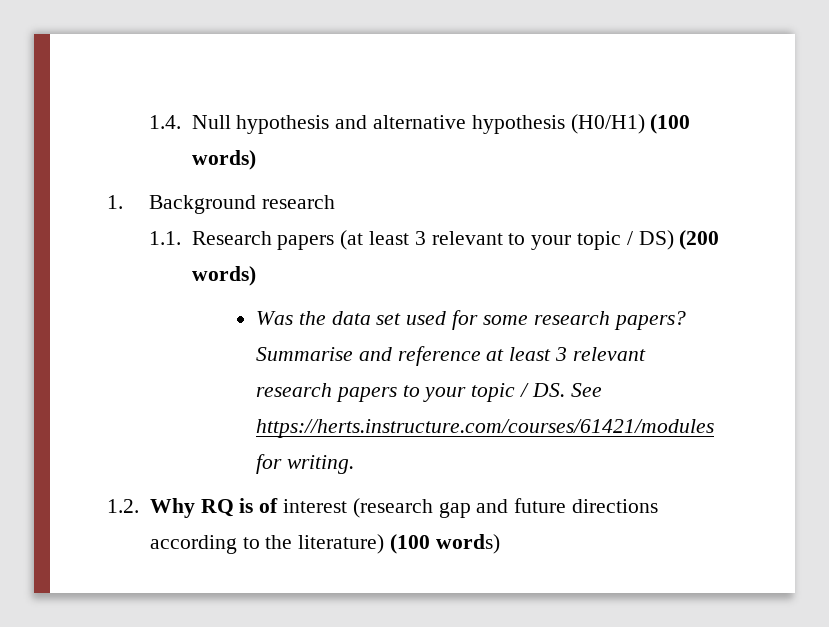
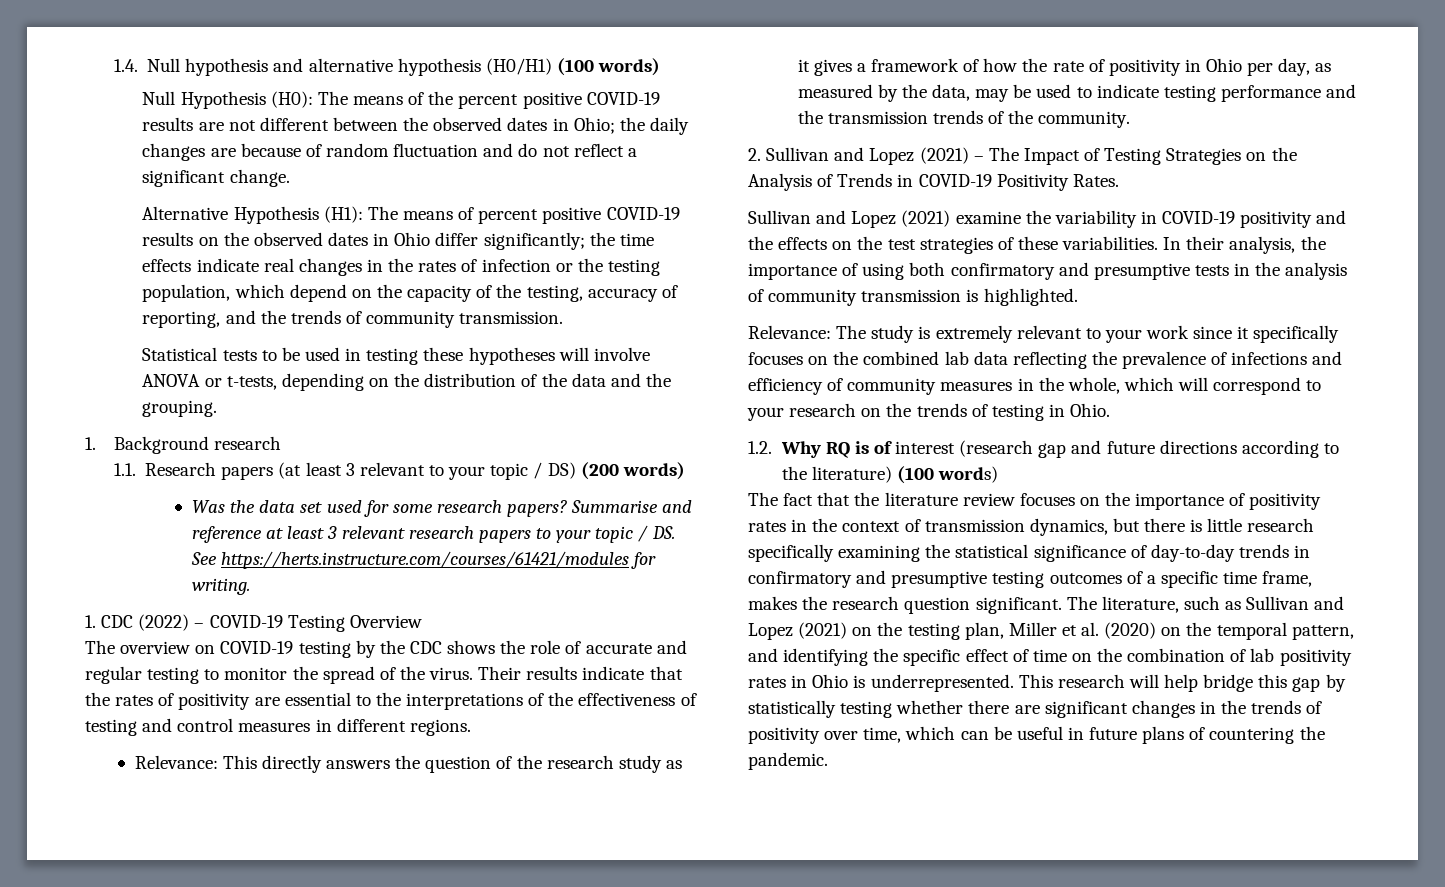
(256, 160) none -> [142,91,660,109] [142,117,689,135] [142,143,637,161] [142,169,290,187] [142,206,680,224] [142,232,654,250] [142,258,660,276] [142,284,678,302] [142,310,564,328] [142,347,650,365] [142,373,671,391] [142,400,218,417] // Null Hypothesis (H0): The means of the percent positive COVID-19 results are not different between the observed dates in Ohio; the daily changes are because of random fluctuation and do not reflect a significant change. // Alternative Hypothesis (H1): The means of percent positive COVID-19 results on the observed dates in Ohio differ significantly; the time effects indicate real changes in the rates of infection or the testing population, which depend on the capacity of the testing, accuracy of reporting, and the trends of community transmission. // Statistical tests to be used in testing these hypotheses will involve ANOVA or t-tests, depending on the distribution of the data and the grouping.
(354, 464) none -> [85,614,422,632] [85,640,687,658] [85,666,683,684] [85,692,697,710] [85,718,471,736] [134,755,682,773] [797,58,1332,76] [797,84,1357,102] [797,110,1131,128] [748,147,1297,165] [748,173,1119,191] [748,210,1347,228] [748,236,1326,254] [748,262,1348,280] [748,288,1078,306] [748,325,1340,343] [748,351,1343,369] [748,377,1322,395] [747,403,1111,421] // 1. CDC (2022) – COVID-19 Testing Overview // The overview on COVID-19 testing by the CDC shows the role of accurate and regular testing to monitor the spread of the virus. Their results indicate that the rates of positivity are essential to the interpretations of the effectiveness of testing and control measures in different regions. // Relevance: This directly answers the question of the research study as it gives a framework of how the rate of positivity in Ohio per day, as measured by the data, may be used to indicate testing performance and the transmission trends of the community. // 2. Sullivan and Lopez (2021) – The Impact of Testing Strategies on the Analysis of Trends in COVID-19 Positivity Rates. // Sullivan and Lopez (2021) examine the variability in COVID-19 positivity and the effects on the test strategies of these variabilities. In their analysis, the importance of using both confirmatory and presumptive tests in the analysis of community transmission is highlighted. // Relevance: The study is extremely relevant to your work since it specifically focuses on the combined lab data reflecting the prevalence of infections and efficiency of community measures in the whole, which will correspond to your research on the trends of testing in Ohio.
(500, 544) none -> [748,492,1322,510] [748,518,1315,536] [748,544,1311,562] [748,570,1313,588] [748,596,1345,614] [748,622,1354,640] [748,648,1352,666] [748,674,1346,692] [748,700,1323,718] [748,726,1325,744] [748,752,828,770] // The fact that the literature review focuses on the importance of positivity rates in the context of transmission dynamics, but there is little research specifically examining the statistical significance of day-to-day trends in confirmatory and presumptive testing outcomes of a specific time frame, makes the research question significant. The literature, such as Sullivan and Lopez (2021) on the testing plan, Miller et al. (2020) on the temporal pattern, and identifying the specific effect of time on the combination of lab positivity rates in Ohio is underrepresented. This research will help bridge this gap by statistically testing whether there are significant changes in the trends of positivity over time, which can be useful in future plans of countering the pandemic.

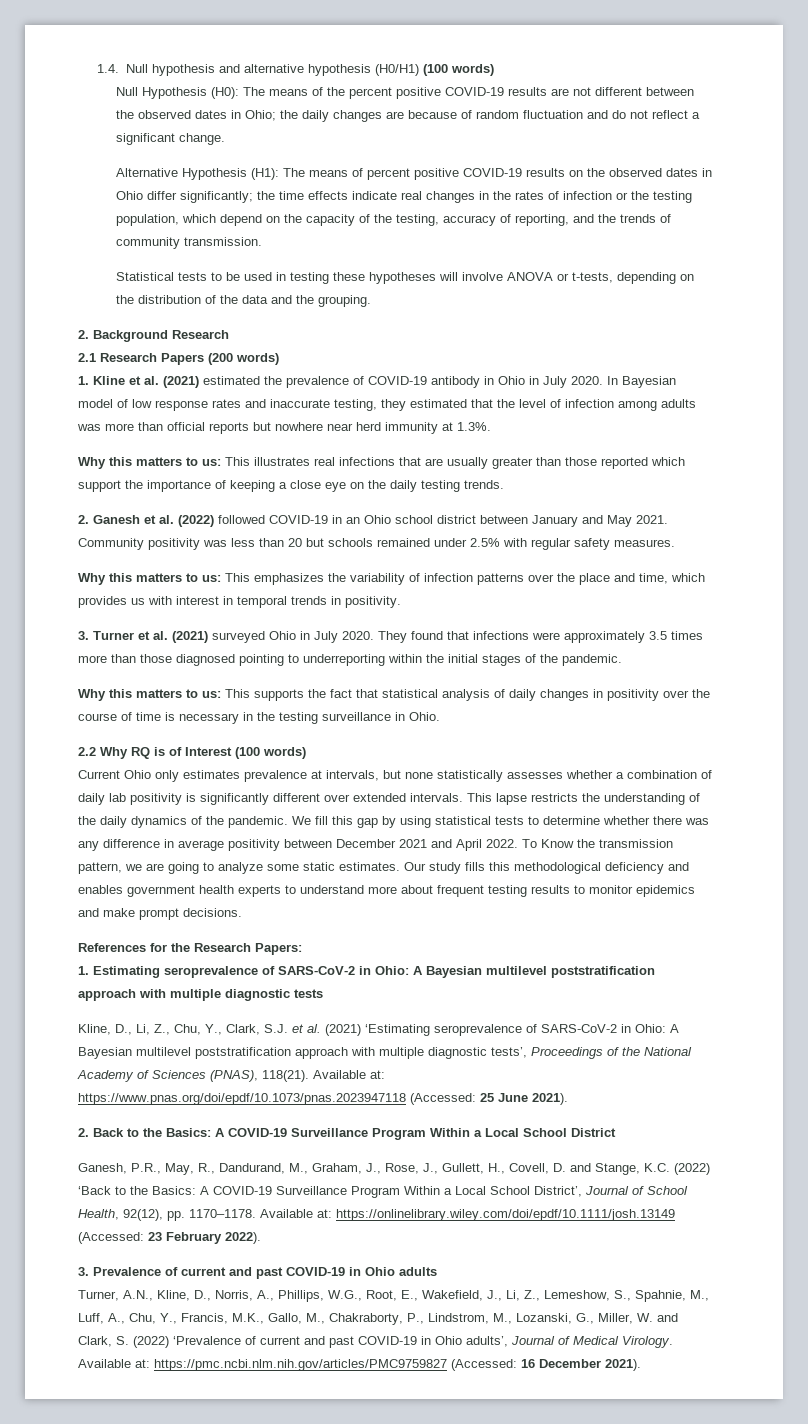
[85,436,281,454] [113,462,685,480] [192,500,693,517] [192,525,675,543] [191,551,657,569] [192,578,251,595] [85,614,422,632] [85,640,687,658] [85,666,683,684] [85,692,697,710] [85,718,471,736] [134,755,682,773] [797,58,1332,76] [797,84,1357,102] [797,110,1131,128] [748,147,1297,165] [748,173,1119,191] [748,210,1347,228] [748,236,1326,254] [748,262,1348,280] [748,288,1078,306] [748,325,1340,343] [748,351,1343,369] [748,377,1322,395] [747,403,1044,421] 1. Background research // 1.1. Research papers (at least 3 relevant to your topic / DS) (200 words) // Was the data set used for some research papers? Summarise and reference at least 3 relevant research papers to your topic / DS. See https://herts.instructure.com/courses/61421/modules for writing. // 1. CDC (2022) – COVID-19 Testing Overview // The overview on COVID-19 testing by the CDC shows the role of accurate and regular testing to monitor the spread of the virus. Their results indicate that the rates of positivity are essential to the interpretations of the effectiveness of testing and control measures in different regions. // Relevance: This directly answers the question of the research study as it gives a framework of how the rate of positivity in Ohio per day, as measured by the data, may be used to indicate testing performance and the transmission trends of the community. // 2. Sullivan and Lopez (2021) – The Impact of Testing Strategies on the Analysis of Trends in COVID-19 Positivity Rates. // Sullivan and Lopez (2021) examine the variability in COVID-19 positivity and the effects on the test strategies of these variabilities. In their analysis, the importance of using both confirmatory and presumptive tests in the analysis of community transmission is highlighted. // Relevance: The study is extremely relevant to your work since it specifically focuses on the combined lab data reflecting the prevalence of infections and efficiency of community measures in the whole, which will correspond to your research on the trends of testing -> [78,330,229,342] [78,353,279,365] [78,376,676,388] [78,399,696,411] [77,422,491,434] [78,457,685,469] [78,480,504,492] [78,515,668,527] [78,538,675,550] [78,573,705,585] [78,596,401,608] [78,631,703,643] [78,654,622,666] [78,689,710,701] [78,712,391,724] 2. Background Research // 2.1 Research Papers (200 words) // 1. Kline et al. (2021) estimated the prevalence of COVID-19 antibody in Ohio in July 2020. In Bayesian model of low response rates and inaccurate testing, they estimated that the level of infection among adults was more than official reports but nowhere near herd immunity at 1.3%. // Why this matters to us: This illustrates real infections that are usually greater than those reported which support the importance of keeping a close eye on the daily testing trends. // 2. Ganesh et al. (2022) followed COVID-19 in an Ohio school district between January and May 2021. Community positivity was less than 20 but schools remained under 2.5% with regular safety measures. // Why this matters to us: This emphasizes the variability of infection patterns over the place and time, which provides us with interest in temporal trends in positivity. // 3. Turner et al. (2021) surveyed Ohio in July 2020. They found that infections were approximately 3.5 times more than those diagnosed pointing to underreporting within the initial stages of the pandemic. // Why this matters to us: This supports the fact that statistical analysis of daily changes in positivity over the course of time is necessary in the testing surveillance
[748,441,772,454] 1.2. -> [78,747,96,756] 2.2
[895,440,1339,458] [781,466,998,484] [748,492,1322,510] [748,518,1315,536] [748,544,1311,562] [748,570,1313,588] [748,596,1345,614] [748,622,1354,640] [748,648,1123,666] interest (research gap and future directions according to the literature) (100 words) // The fact that the literature review focuses on the importance of positivity rates in the context of transmission dynamics, but there is little research specifically examining the statistical significance of day-to-day trends in confirmatory and presumptive testing outcomes of a specific time frame, makes the research question significant. The literature, such as Sullivan and Lopez (2021) on the testing plan, Miller et al. (2020) on the temporal pattern, and identifying the specific effect of time on the -> [185,747,306,759] [78,770,624,782] Interest (100 words) // Current Ohio only estimates prevalence at intervals, but none statistically assesses whether a
(1247, 655) none -> [78,793,105,805] daily
[748,674,1346,692] [748,700,1323,718] [748,726,1325,744] [748,752,828,770] rates in Ohio is underrepresented. This research will help bridge this gap by statistically testing whether there are significant changes in the trends of positivity over time, which can be useful in future plans of countering the pandemic. -> [186,793,700,805] [78,816,709,828] [78,839,673,851] [78,862,689,874] [78,885,695,897] [78,908,242,920] [78,943,302,955] [78,966,655,978] [78,989,323,1001] [78,1024,679,1036] [78,1047,692,1059] [77,1070,385,1082] [78,1093,568,1105] [78,1128,616,1140] [78,1163,710,1175] [78,1186,688,1198] [78,1209,675,1221] [78,1232,261,1244] [78,1267,437,1279] [78,1290,709,1302] [78,1313,678,1325] [78,1336,673,1348] [78,1359,641,1371] is significantly different over extended intervals. This lapse restricts the understanding of the daily dynamics of the pandemic. We fill this gap by using statistical tests to determine whether there was any difference in average positivity between December 2021 and April 2022. To Know the transmission pattern, we are going to analyze some static estimates. Our study fills this methodological deficiency and enables government health experts to understand more about frequent testing results to monitor epidemics and make prompt decisions. // References for the Research Papers: // 1. Estimating seroprevalence of SARS-CoV-2 in Ohio: A Bayesian multilevel poststratification approach with multiple diagnostic tests // Kline, D., Li, Z., Chu, Y., Clark, S.J. et al. (2021) ‘Estimating seroprevalence of SARS-CoV-2 in Ohio: A Bayesian multilevel poststratification approach with multiple diagnostic tests’, Proceedings of the National Academy of Sciences (PNAS), 118(21). Available at: https://www.pnas.org/doi/epdf/10.1073/pnas.2023947118 (Accessed: 25 June 2021). // 2. Back to the Basics: A COVID-19 Surveillance Program Within a Local School District // Ganesh, P.R., May, R., Dandurand, M., Graham, J., Rose, J., Gullett, H., Covell, D. and Stange, K.C. (2022) ‘Back to the Basics: A COVID-19 Surveillance Program Within a Local School District’, Journal of School Health, 92(12), pp. 1170–1178. Available at: https://onlinelibrary.wiley.com/doi/epdf/10.1111/josh.13149 (Accessed: 23 February 2022). // 3. Prevalence of current and past COVID-19 in Ohio adults // Turner, A.N., Kline, D., Norris, A., Phillips, W.G., Root, E., Wakefield, J., Li, Z., Lemeshow, S., Spahnie, M., Luff, A., Chu, Y., Francis, M.K., Gallo, M., Chakraborty, P., Lindstrom, M., Lozanski, G., Miller, W. and Clark, S. (2022) ‘Prevalence of current and past COVID-19 in Ohio adults’, Journal of Medical Virology. Available at: https://pmc.ncbi.nlm.nih.gov/articles/PMC9759827 (Accessed: 16 December 2021).

